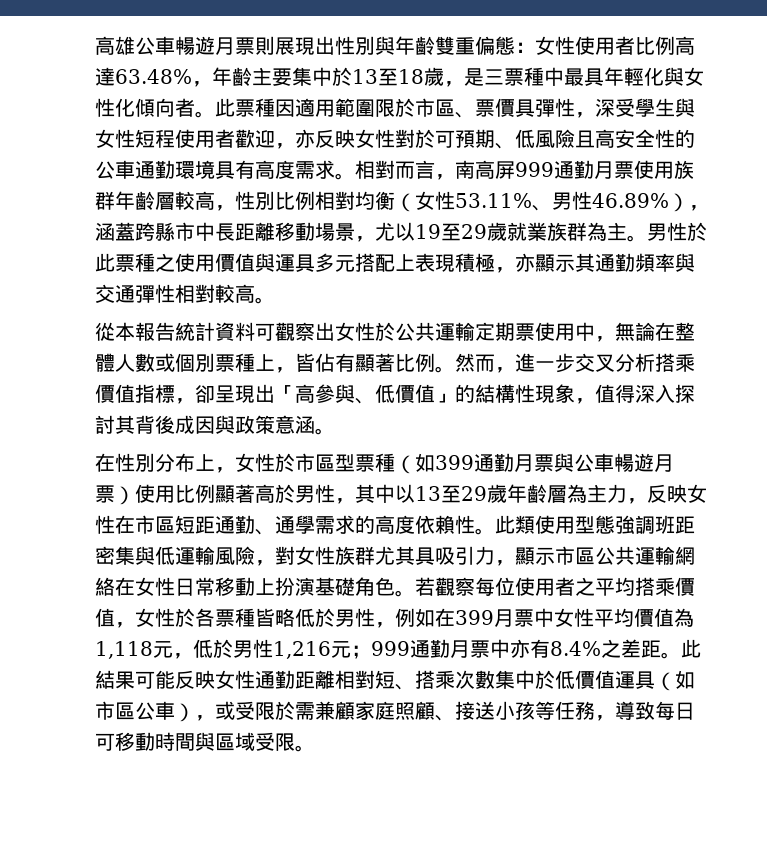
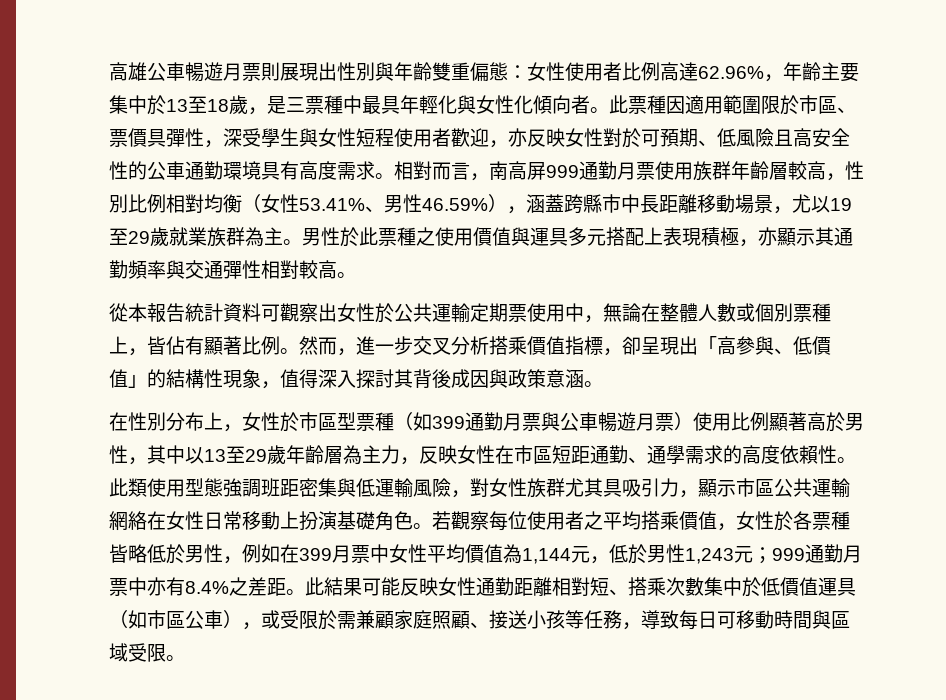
[115,69,193,84] 63.48% -> [697,66,764,79] 62.96%
[455,191,670,211] 53.11%、男性46.89% -> [298,194,488,213] 53.41%、男性46.59%
[95,641,154,659] 1,118 -> [521,548,571,564] 1,144
[273,641,332,659] 1,216 -> [684,548,734,564] 1,243

